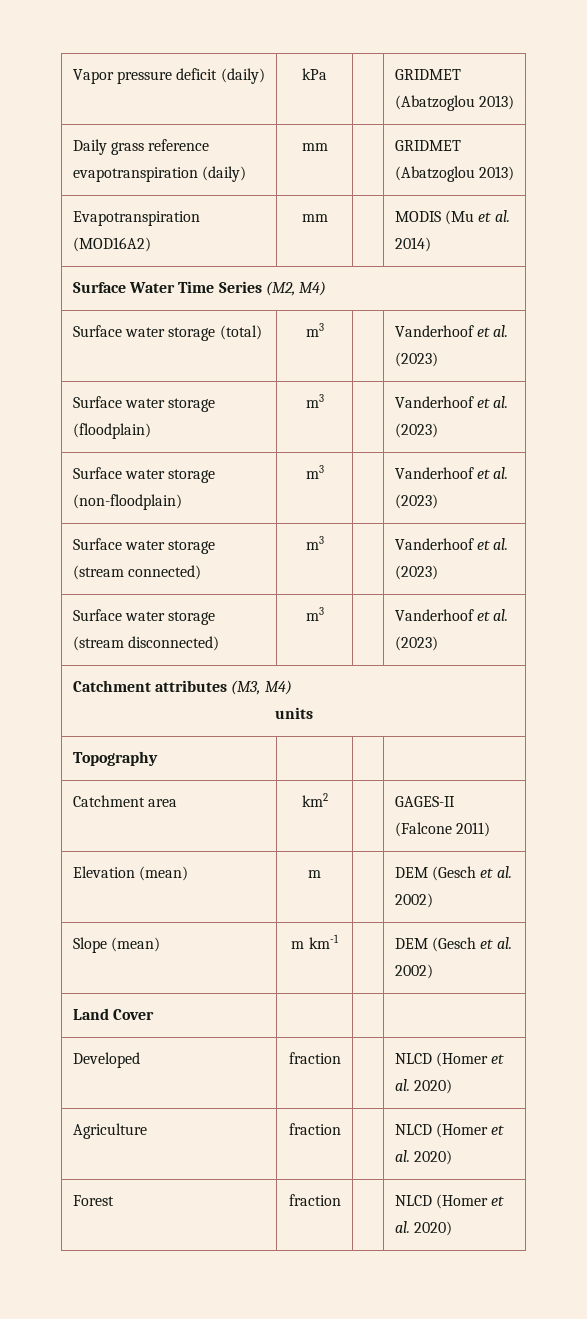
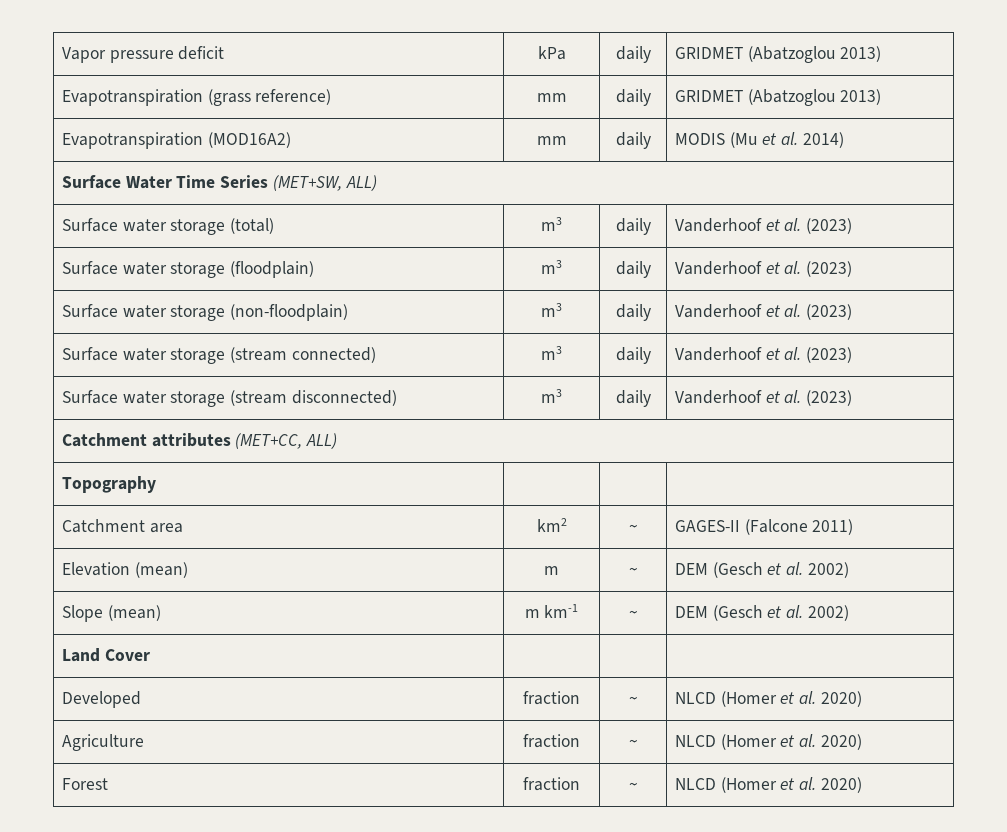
[220,68,265,84] (daily) -> (225, 53) none
[394,69,461,80] [394,95,514,111] [72,139,210,155] [72,166,246,182] [301,143,328,151] | GRIDMET (Abatzoglou 2013) // Daily grass reference evapotranspiration (daily) | mm | -> [615,46,651,63] [675,46,882,63] [62,89,332,106] [536,93,567,102] [615,89,651,106] daily | GRIDMET (Abatzoglou 2013) // Evapotranspiration (grass reference) | mm | daily
(328, 218) none -> [615,132,651,149] daily
[265,281,327,296] (M2, M4) -> [272,175,377,191] (MET+SW, ALL)
(324, 330) none -> [615,218,651,235] daily
(324, 401) none -> [615,261,651,278] daily
(324, 472) none -> [615,304,651,321] daily
(324, 543) none -> [615,347,651,364] daily
(324, 614) none -> [615,390,651,407] daily
[231,680,292,695] [274,707,313,719] (M3, M4) // units -> [235,433,338,449] (MET+CC, ALL)
(328, 800) none -> [628,524,638,532] ~
(321, 874) none -> [628,567,638,575] ~
(339, 941) none -> [628,610,638,618] ~
(341, 1058) none -> [628,696,638,704] ~
(341, 1129) none -> [628,739,638,747] ~
(341, 1200) none -> [628,782,638,790] ~

